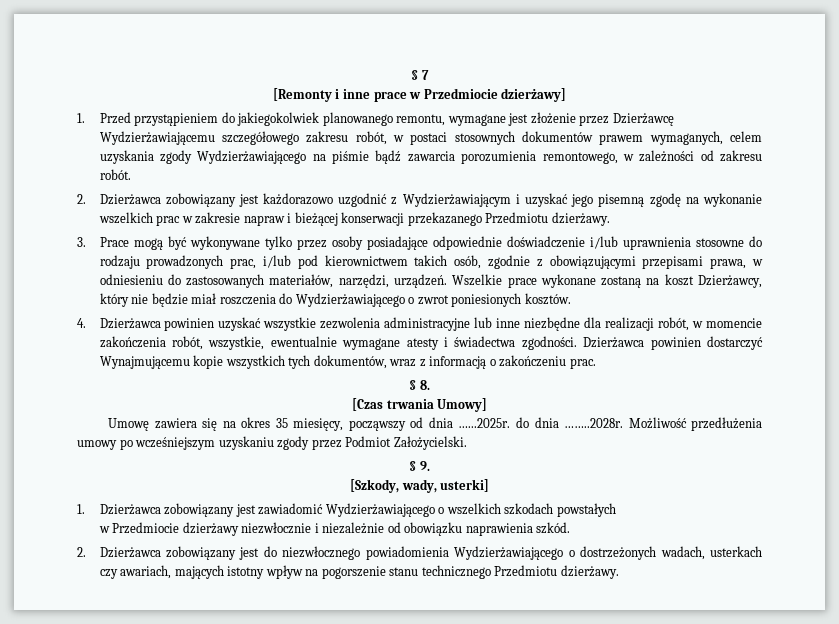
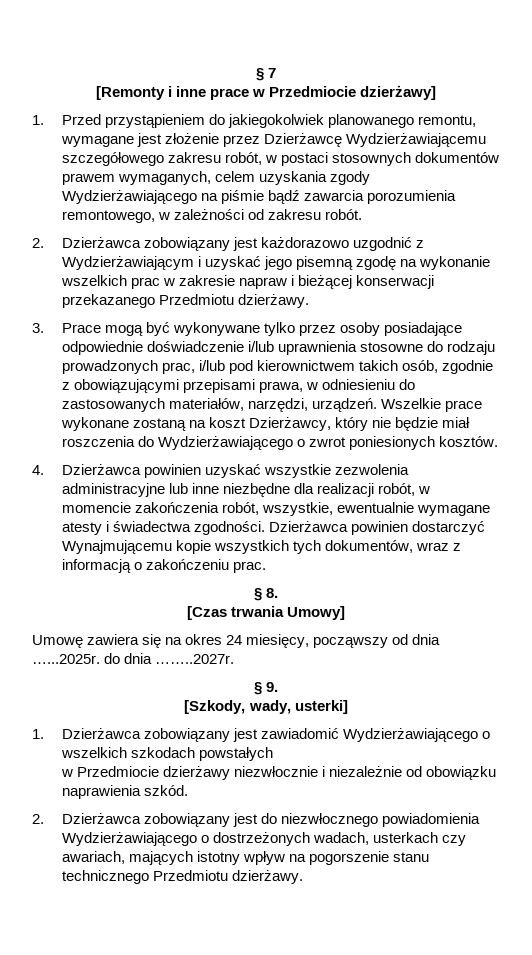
[275,418,288,428] 35 -> [226,635,243,645] 24
[563,417,763,431] [77,436,467,450] ……..2028r. Możliwość przedłużenia umowy po wcześniejszym uzyskaniu zgody przez Podmiot Założycielski. -> [155,654,235,664] ……..2027r.

